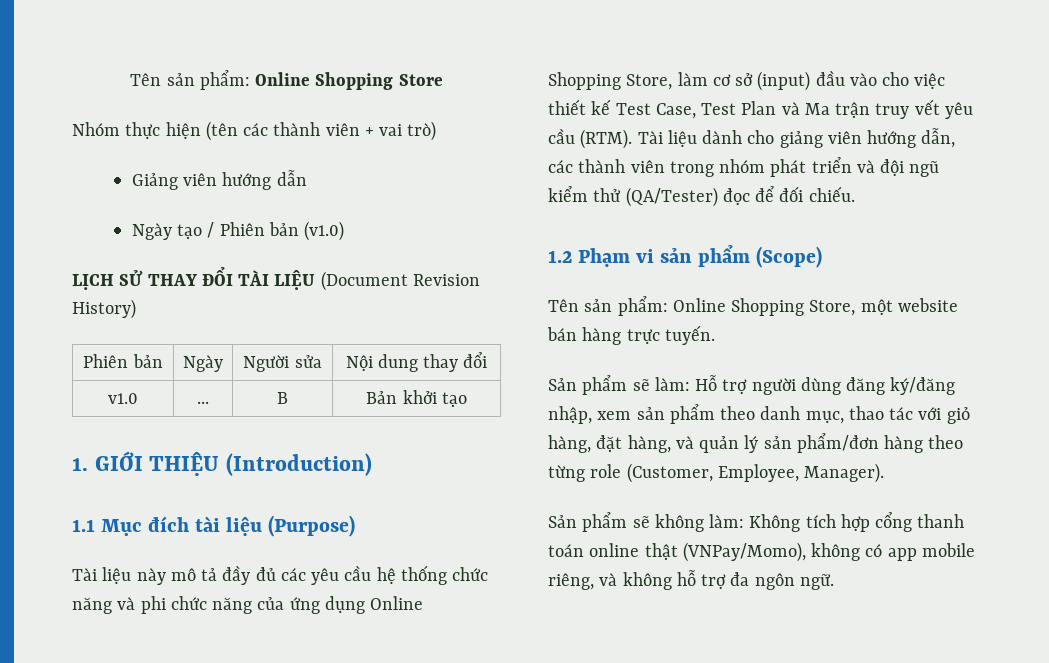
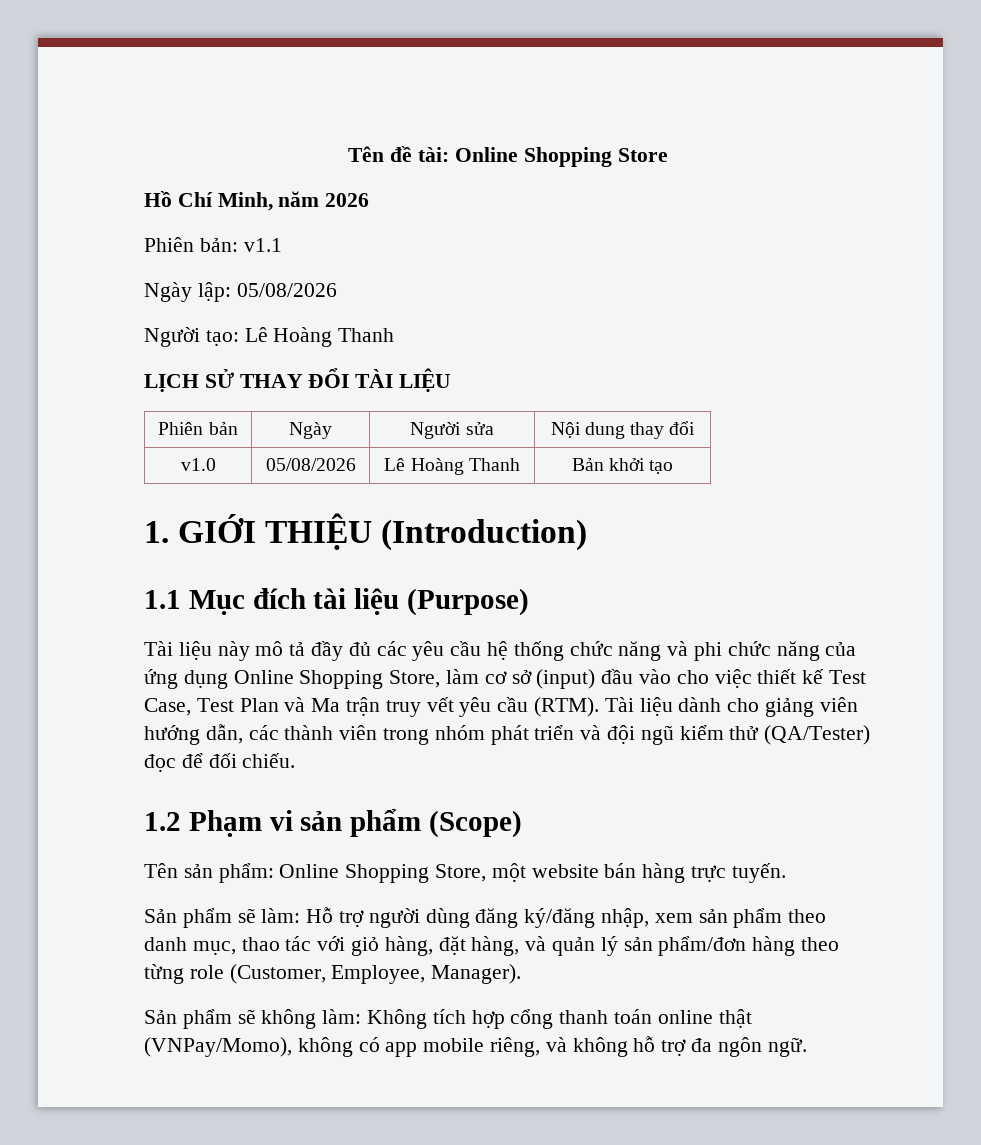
[130,70,250,90] Tên sản phẩm: -> [348,146,450,162] Tên đề tài:
[72,121,437,141] [131,170,307,190] [131,221,345,241] Nhóm thực hiện (tên các thành viên + vai trò) // Giảng viên hướng dẫn // Ngày tạo / Phiên bản (v1.0) -> [144,191,370,211] [144,237,282,252] [144,282,337,302] [144,327,395,347] Hồ Chí Minh, năm 2026 // Phiên bản: v1.1 // Ngày lập: 05/08/2026 // Người tạo: Lê Hoàng Thanh
[320,271,480,291] [72,299,136,319] (Document Revision History) -> (452, 380) none
[197,401,209,404] [277,392,288,404] ... | B -> [265,458,356,471] [384,458,520,475] 05/08/2026 | Lê Hoàng Thanh

